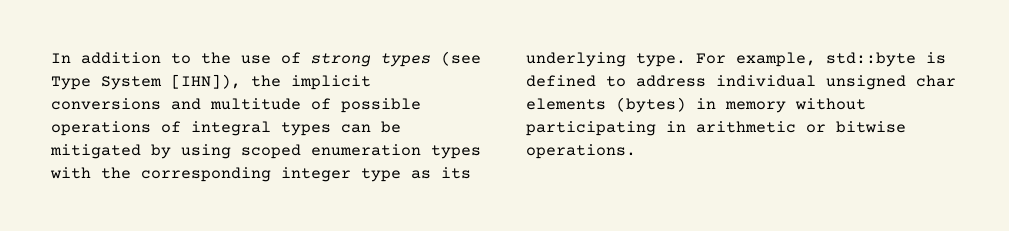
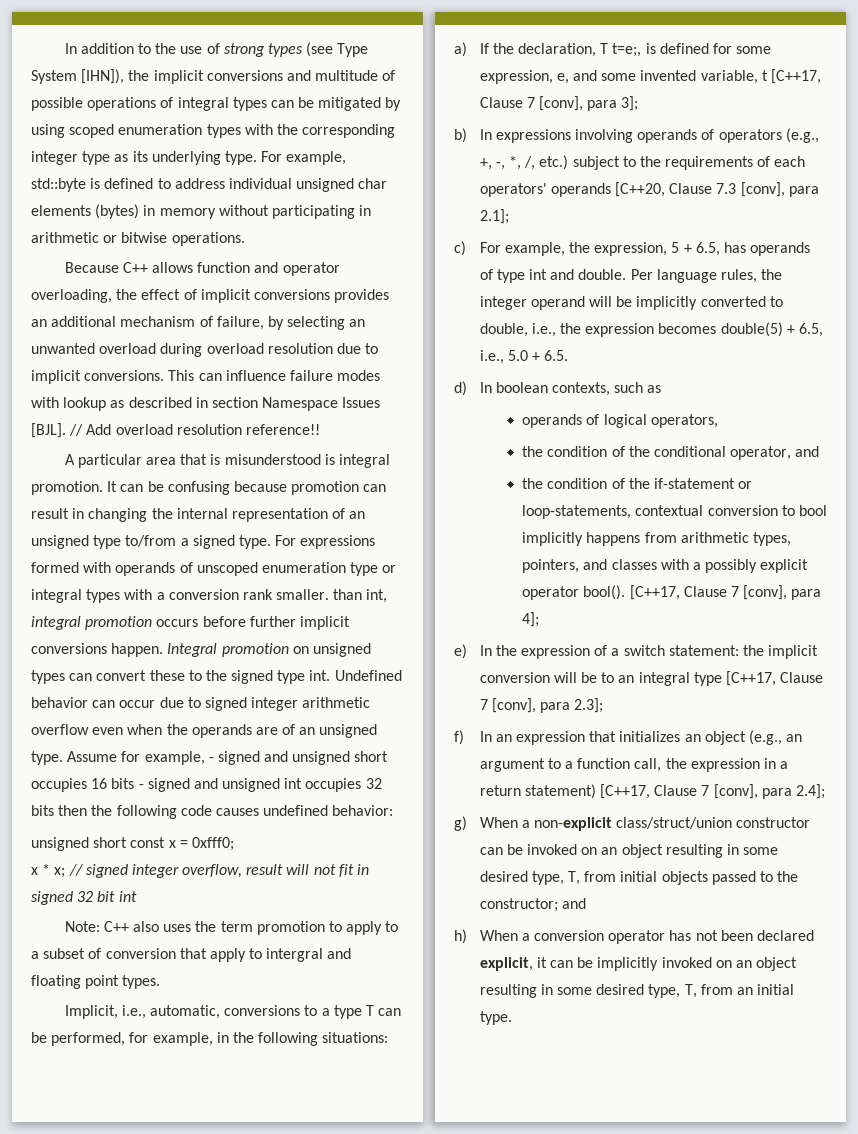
(636, 151) none -> [64,262,340,276] [31,289,390,303] [31,316,366,330] [31,343,379,357] [31,370,381,384] [31,397,381,411] [31,423,320,438] [64,454,390,468] [31,481,387,495] [31,508,366,522] [31,535,376,549] [31,562,397,576] [31,589,388,603] [31,616,350,630] [31,643,371,657] [31,670,402,684] [31,697,371,711] [31,724,378,738] [31,751,389,765] [31,778,382,792] [31,805,394,819] [31,837,234,851] [31,864,370,878] [31,891,137,905] [64,921,399,935] [31,948,352,962] [31,975,161,989] [64,1005,402,1019] [31,1032,389,1046] [454,42,772,57] [479,69,821,84] [479,96,639,111] [454,128,819,143] [479,155,806,170] [479,182,819,197] [479,209,509,224] [454,241,811,256] [479,269,783,283] [479,296,783,310] [479,322,823,337] [479,350,569,364] [454,381,662,396] [522,414,718,428] [522,446,820,460] [522,478,753,489] [522,505,827,519] [522,532,791,546] [522,559,809,573] [522,585,822,600] [522,612,540,627] [454,644,819,659] [479,671,824,686] [479,698,604,713] [454,730,803,745] [479,758,789,772] [479,784,825,799] [454,816,811,831] [479,844,779,858] [479,871,799,885] [479,898,586,912] [454,929,814,944] [479,957,798,971] [479,984,795,998] [479,1011,512,1025] // Because C++ allows function and operator overloading, the effect of implicit conversions provides an additional mechanism of failure, by selecting an unwanted overload during overload resolution due to implicit conversions. This can influence failure modes with lookup as described in section Namespace Issues [BJL]. // Add overload resolution reference!! // A particular area that is misunderstood is integral promotion. It can be confusing because promotion can result in changing the internal representation of an unsigned type to/from a signed type. For expressions formed with operands of unscoped enumeration type or integral types with a conversion rank smaller. than int, integral promotion occurs before further implicit conversions happen. Integral promotion on unsigned types can convert these to the signed type int. Undefined behavior can occur due to signed integer arithmetic overflow even when the operands are of an unsigned type. Assume for example, - signed and unsigned short occupies 16 bits - signed and unsigned int occupies 32 bits then the following code causes undefined behavior: // unsigned short const x = 0xfff0; // x * x; // signed integer overflow, result will not fit in signed 32 bit int // Note: C++ also uses the term promotion to apply to a subset of conversion that apply to intergral and floating point types. // Implicit, i.e., automatic, conversions to a type T can be performed, for example, in the following situations: // a) If the declaration, T t=e;, is defined for some expression, e, and some invented variable, t [C++17, Clause 7 [conv], para 3]; // b) In expressions involving operands of operators (e.g., +, -, *, /, etc.) subject to the requirements of each operators' operands [C++20, Clause 7.3 [conv], para 2.1]; // c) For example, the expression, 5 + 6.5, has operands of type int and double. Per language rules, the integer operand will be implicitly converted to double, i.e., the expression becomes double(5) + 6.5, i.e., 5.0 + 6.5. // d) In boolean contexts, such as // operands of logical operators, // the condition of the conditional operator, and // the condition of the if-statement or loop-statements, contextual conversion to bool implicitly happens from arithmetic types, pointers, and classes with a possibly explicit operator bool(). [C++17, Clause 7 [conv], para 4]; // e) In the expression of a switch statement: the implicit conversion will be to an integral type [C++17, Clause 7 [conv], para 2.3]; // f) In an expression that initializes an object (e.g., an argument to a function call, the expression in a return statement) [C++17, Clause 7 [conv], para 2.4]; // g) When a non-explicit class/struct/union constructor can be invoked on an object resulting in some desired type, T, from initial objects passed to the constructor; and // h) When a conversion operator has not been declared explicit, it can be implicitly invoked on an object resulting in some desired type, T, from an initial type.

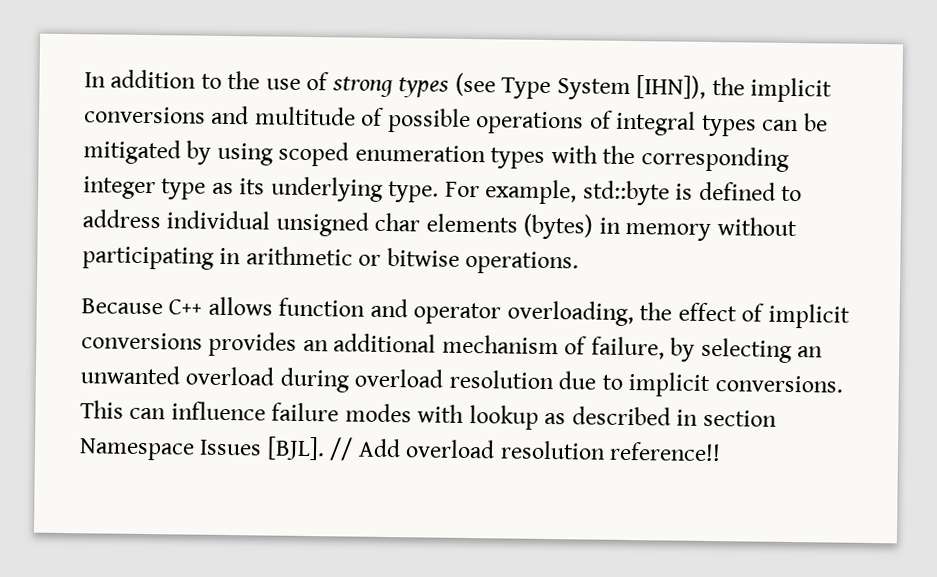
[64,454,390,468] [31,481,387,495] [31,508,366,522] [31,535,376,549] [31,562,397,576] [31,589,388,603] [31,616,350,630] [31,643,371,657] [31,670,402,684] [31,697,371,711] [31,724,378,738] [31,751,389,765] [31,778,382,792] [31,805,394,819] [31,837,234,851] [31,864,370,878] [31,891,137,905] [64,921,399,935] [31,948,352,962] [31,975,161,989] [64,1005,402,1019] [31,1032,389,1046] [454,42,772,57] [479,69,821,84] [479,96,639,111] [454,128,819,143] [479,155,806,170] [479,182,819,197] [479,209,509,224] [454,241,811,256] [479,269,783,283] [479,296,783,310] [479,322,823,337] [479,350,569,364] [454,381,662,396] [522,414,718,428] [522,446,820,460] [522,478,753,489] [522,505,827,519] [522,532,791,546] [522,559,809,573] [522,585,822,600] [522,612,540,627] [454,644,819,659] [479,671,824,686] [479,698,604,713] [454,730,803,745] [479,758,789,772] [479,784,825,799] [454,816,811,831] [479,844,779,858] [479,871,799,885] [479,898,586,912] [454,929,814,944] [479,957,798,971] [479,984,795,998] [479,1011,512,1025] // A particular area that is misunderstood is integral promotion. It can be confusing because promotion can result in changing the internal representation of an unsigned type to/from a signed type. For expressions formed with operands of unscoped enumeration type or integral types with a conversion rank smaller. than int, integral promotion occurs before further implicit conversions happen. Integral promotion on unsigned types can convert these to the signed type int. Undefined behavior can occur due to signed integer arithmetic overflow even when the operands are of an unsigned type. Assume for example, - signed and unsigned short occupies 16 bits - signed and unsigned int occupies 32 bits then the following code causes undefined behavior: // unsigned short const x = 0xfff0; // x * x; // signed integer overflow, result will not fit in signed 32 bit int // Note: C++ also uses the term promotion to apply to a subset of conversion that apply to intergral and floating point types. // Implicit, i.e., automatic, conversions to a type T can be performed, for example, in the following situations: // a) If the declaration, T t=e;, is defined for some expression, e, and some invented variable, t [C++17, Clause 7 [conv], para 3]; // b) In expressions involving operands of operators (e.g., +, -, *, /, etc.) subject to the requirements of each operators' operands [C++20, Clause 7.3 [conv], para 2.1]; // c) For example, the expression, 5 + 6.5, has operands of type int and double. Per language rules, the integer operand will be implicitly converted to double, i.e., the expression becomes double(5) + 6.5, i.e., 5.0 + 6.5. // d) In boolean contexts, such as // operands of logical operators, // the condition of the conditional operator, and // the condition of the if-statement or loop-statements, contextual conversion to bool implicitly happens from arithmetic types, pointers, and classes with a possibly explicit operator bool(). [C++17, Clause 7 [conv], para 4]; // e) In the expression of a switch statement: the implicit conversion will be to an integral type [C++17, Clause 7 [conv], para 2.3]; // f) In an expression that initializes an object (e.g., an argument to a function call, the expression in a return statement) [C++17, Clause 7 [conv], para 2.4]; // g) When a non-explicit class/struct/union constructor can be invoked on an object resulting in some desired type, T, from initial objects passed to the constructor; and // h) When a conversion operator has not been declared explicit, it can be implicitly invoked on an object resulting in some desired type, T, from an initial type. -> (722, 451) none

